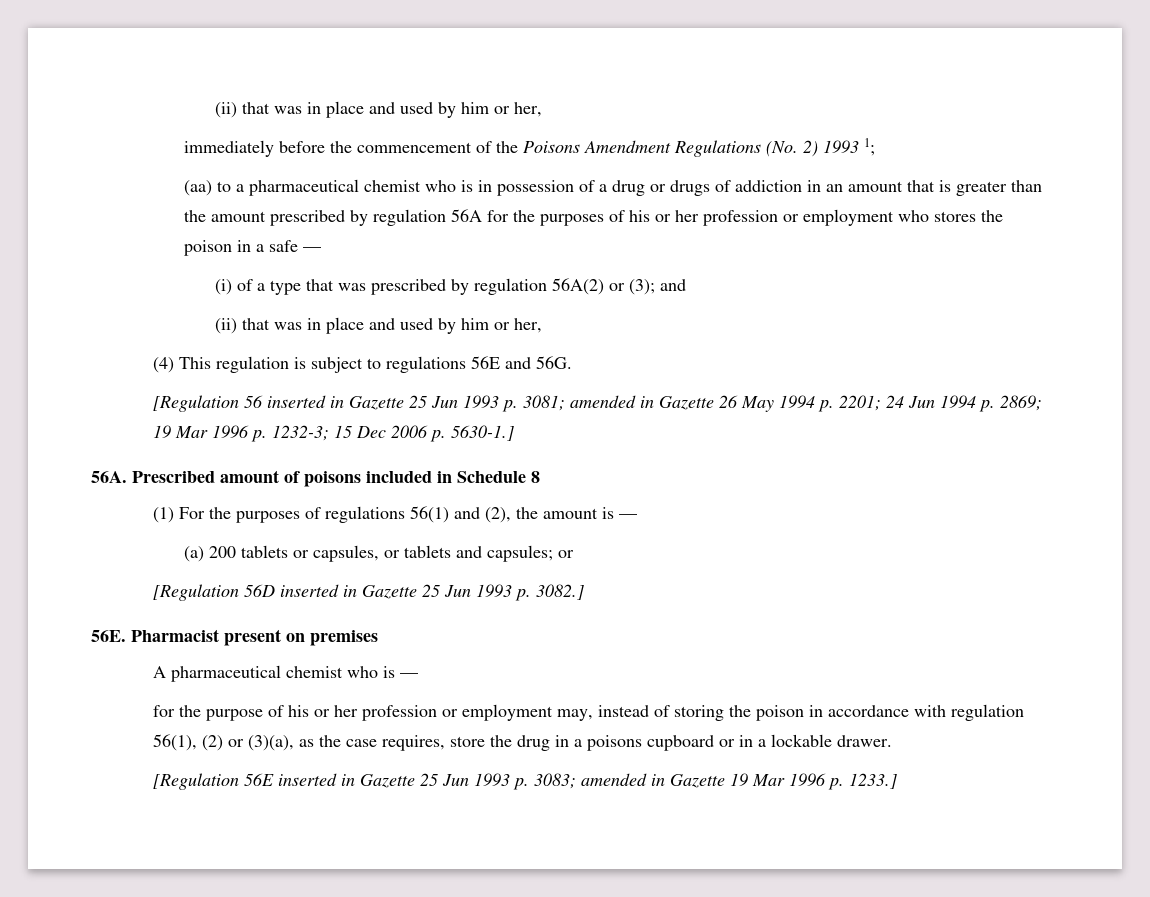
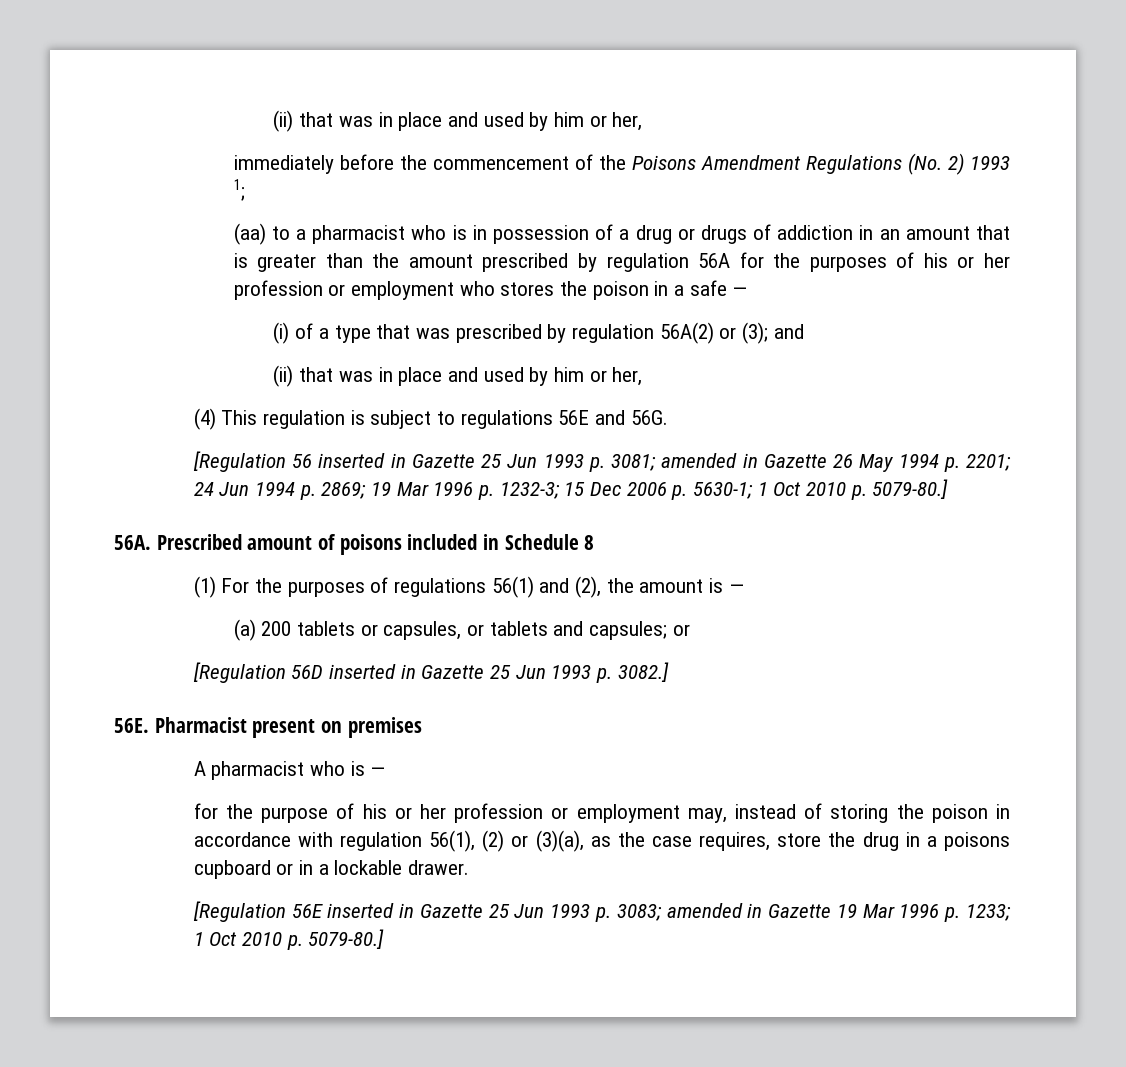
[248,179,421,196] pharmaceutical chemist -> [312,225,406,244] pharmacist
[450,425,514,441] 5630-1.] -> [693,479,949,500] 5630-1; 1 Oct 2010 p. 5079-80.]
[170,665,343,682] pharmaceutical chemist -> [211,761,305,780] pharmacist
[848,773,897,789] 1233.] -> [965,904,1011,921] [193,929,385,950] 1233; 1 Oct 2010 p. 5079-80.]

